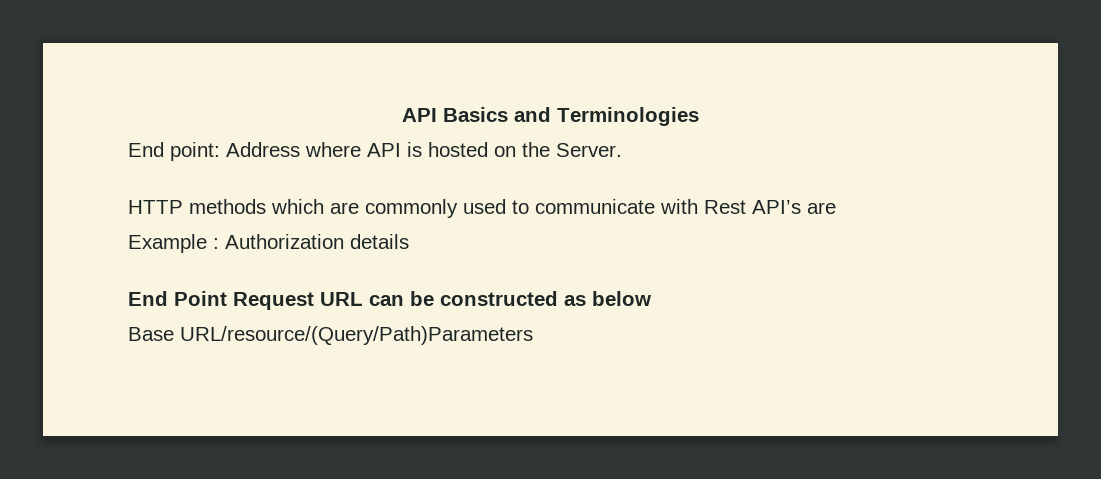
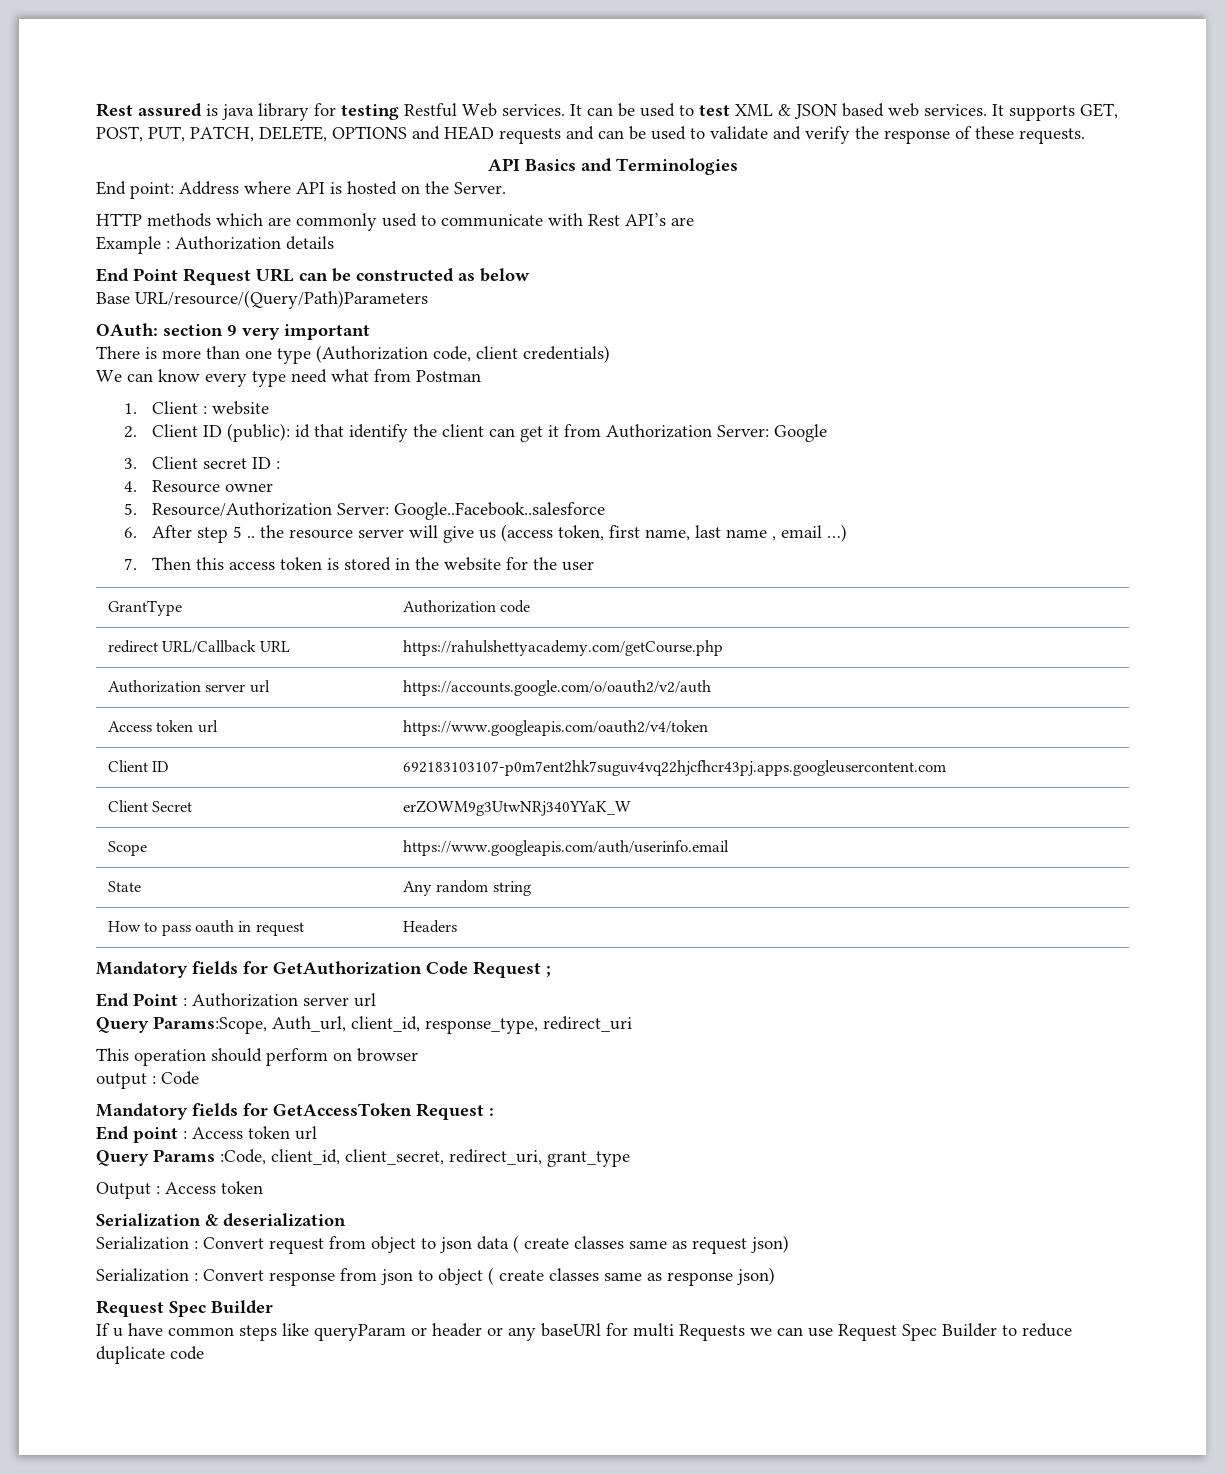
(402, 115) none -> [96,103,1118,121] [96,126,1085,144] Rest assured is java library for testing Restful Web services. It can be used to test XML & JSON based web services. It supports GET, POST, PUT, PATCH, DELETE, OPTIONS and HEAD requests and can be used to validate and verify the response of these requests. //
(533, 335) none -> [96,323,370,340] [96,345,610,364] [96,369,481,387] [123,401,269,415] [123,423,827,442] [123,456,280,469] [123,480,273,493] [123,502,605,520] [123,524,847,543] [123,557,594,571] [107,600,182,616] [402,600,531,613] [107,640,290,653] [402,640,723,656] [107,680,270,693] [402,680,711,696] [107,720,218,733] [402,720,708,736] [107,760,170,772] [402,760,946,776] [107,800,193,812] [402,800,631,816] [107,841,147,856] [402,840,729,856] [107,881,141,892] [402,880,531,896] [107,920,304,936] [402,920,457,933] [96,961,551,978] [96,993,376,1007] [96,1016,632,1034] [96,1048,418,1066] [96,1071,199,1089] [96,1103,494,1120] [96,1126,317,1143] [96,1149,630,1167] [96,1181,263,1199] [96,1213,346,1227] [96,1235,789,1254] [96,1267,775,1286] [96,1300,273,1317] [96,1323,1072,1341] [96,1346,204,1364] // OAuth: section 9 very important // There is more than one type (Authorization code, client credentials) // We can know every type need what from Postman // 1. Client : website // 2. Client ID (public): id that identify the client can get it from Authorization Server: Google // 3. Client secret ID : // 4. Resource owner // 5. Resource/Authorization Server: Google..Facebook..salesforce // 6. After step 5 .. the resource server will give us (access token, first name, last name , email …) // 7. Then this access token is stored in the website for the user // GrantType | Authorization code // redirect URL/Callback URL | https://rahulshettyacademy.com/getCourse.php // Authorization server url | https://accounts.google.com/o/oauth2/v2/auth // Access token url | https://www.googleapis.com/oauth2/v4/token // Client ID | 692183103107-p0m7ent2hk7suguv4vq22hjcfhcr43pj.apps.googleusercontent.com // Client Secret | erZOWM9g3UtwNRj340YYaK_W // Scope | https://www.googleapis.com/auth/userinfo.email // State | Any random string // How to pass oauth in request | Headers // Mandatory fields for GetAuthorization Code Request ; // End Point : Authorization server url // Query Params:Scope, Auth_url, client_id, response_type, redirect_uri // This operation should perform on browser // output : Code // Mandatory fields for GetAccessToken Request : // End point : Access token url // Query Params :Code, client_id, client_secret, redirect_uri, grant_type // Output : Access token // Serialization & deserialization // Serialization : Convert request from object to json data ( create classes same as request json) // Serialization : Convert response from json to object ( create classes same as response json) // Request Spec Builder // If u have common steps like queryParam or header or any baseURl for multi Requests we can use Request Spec Builder to reduce duplicate code

